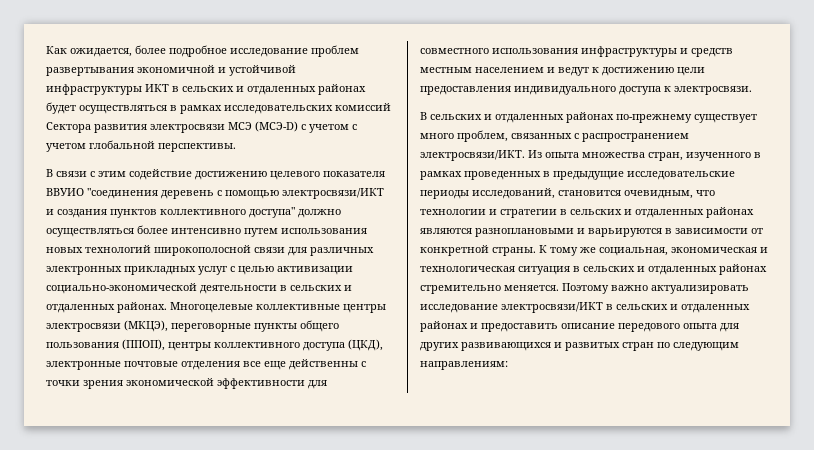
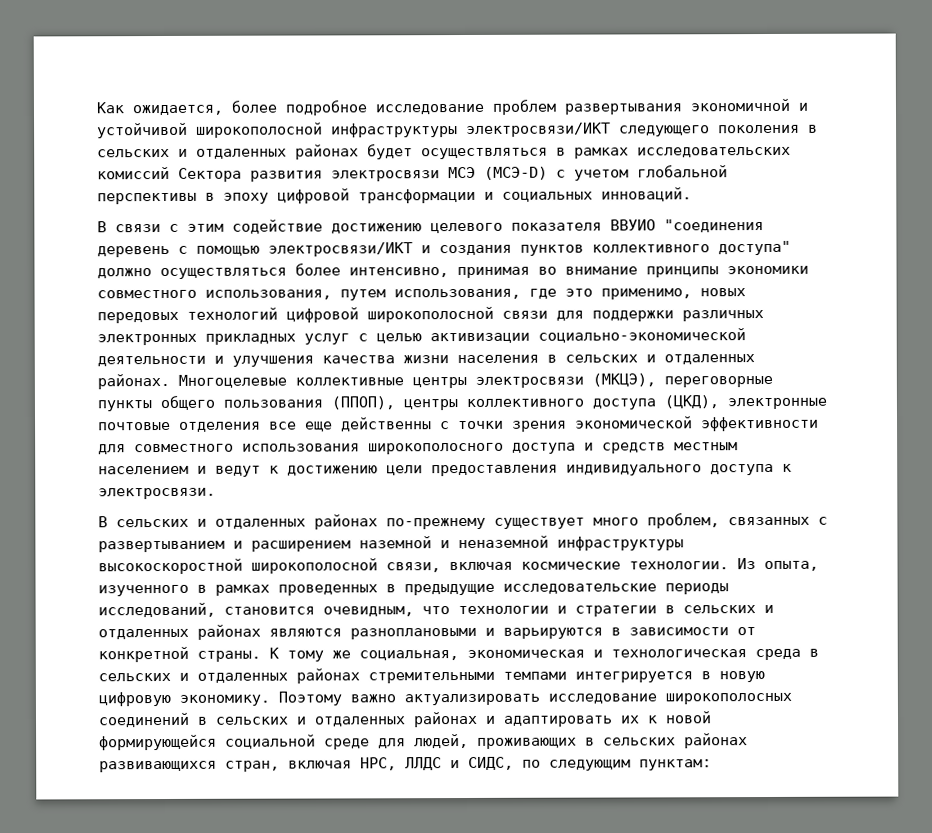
[46,84,169,95] инфраструктуры ИКТ -> [196,122,800,138] широкополосной инфраструктуры электросвязи/ИКТ следующего поколения
[352,124,357,130] [46,140,236,152] с учетом глобальной перспективы. -> [637,165,728,178] [97,187,692,205] глобальной перспективы в эпоху цифровой трансформации и социальных инноваций.
[171,228,367,237] [46,245,151,253] интенсивно путем использования новых технологий -> [349,265,809,279] [97,288,746,301] [97,307,359,324] интенсивно, принимая во внимание принципы экономики совместного использования, путем использования, где это применимо, новых передовых технологий цифровой
(307, 251) none -> [592,310,674,322] поддержки
(277, 289) none -> [214,354,539,367] и улучшения качества жизни населения
[581,46,677,57] инфраструктуры -> [368,442,576,455] широкополосного доступа
[582,133,689,142] [420,150,683,161] распространением электросвязи/ИКТ. Из опыта множества стран, -> [98,535,684,553] [98,558,819,575] развертыванием и расширением наземной и неназемной инфраструктуры высокоскоростной широкополосной связи, включая космические технологии. Из опыта,
[518,264,767,275] [420,285,559,294] ситуация в сельских и отдаленных районах стремительно меняется. -> [755,648,819,661] [98,668,765,684] [98,691,270,707] среда в сельских и отдаленных районах стремительными темпами интегрируется в новую цифровую экономику.
[501,302,603,313] электросвязи/ИКТ -> [665,692,792,705] [98,712,190,728] широкополосных соединений
[481,323,739,332] [420,342,654,351] предоставить описание передового опыта для других развивающихся и развитых стран -> [503,711,712,727] [99,733,748,751] [99,756,514,773] адаптировать их к новой формирующейся социальной среде для людей, проживающих в сельских районах развивающихся стран, включая НРС, ЛЛДС и СИДС,
[420,361,508,370] направлениям: -> [639,759,712,771] пунктам:

